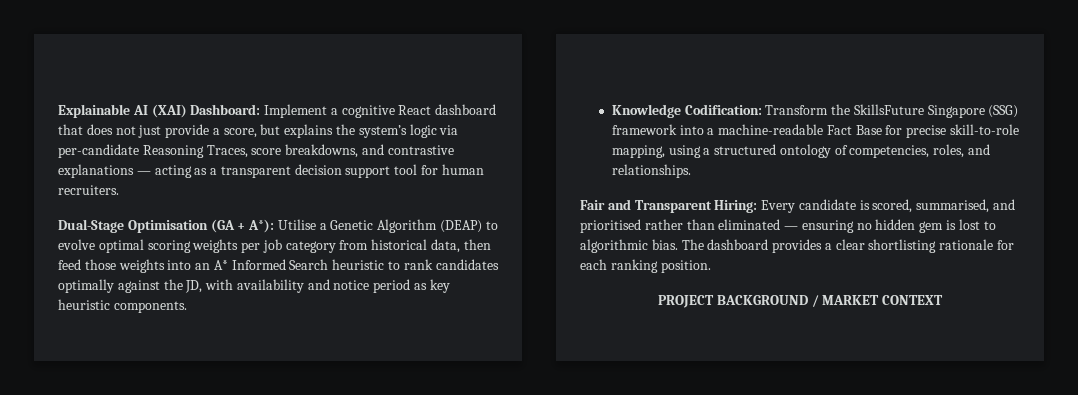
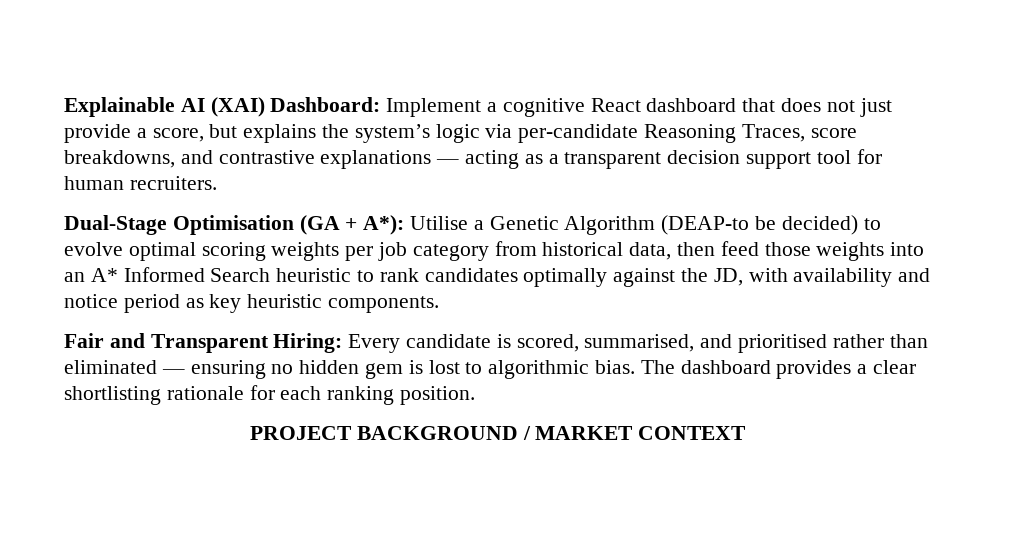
[440,220,483,233] (DEAP) -> [661,215,858,235] (DEAP-to be decided)
[611,104,1019,118] [611,124,1020,138] [611,144,991,158] [611,164,691,178] // Knowledge Codification: Transform the SkillsFuture Singapore (SSG) framework into a machine-readable Fact Base for precise skill-to-role mapping, using a structured ontology of competencies, roles, and relationships. -> (440, 304) none

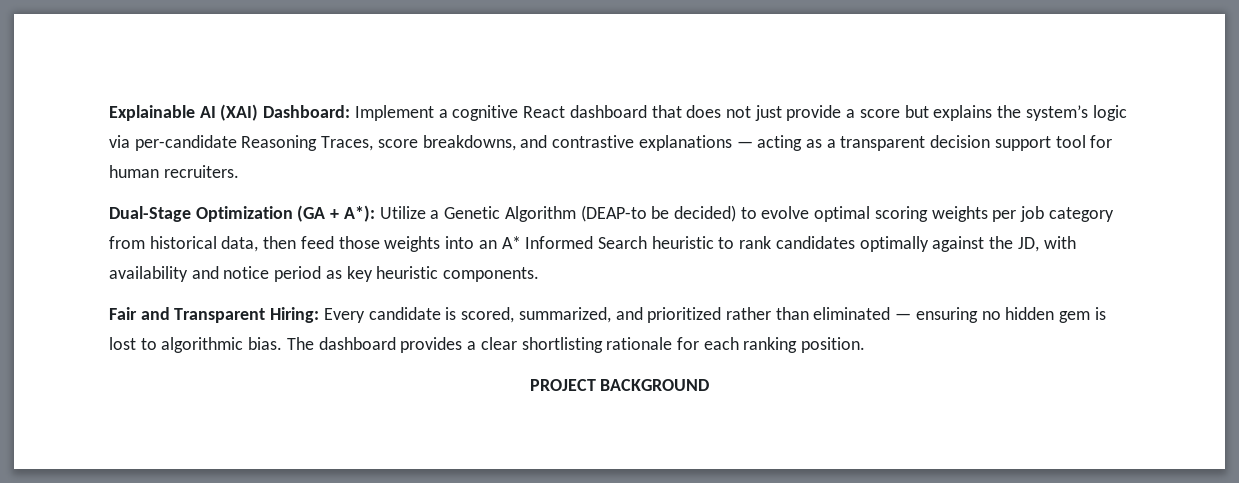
[152,128,204,142] score, -> [859,109,900,118] score
[172,215,294,235] Optimisation -> [195,206,293,222] Optimization
[410,216,469,230] Utilise -> [379,206,426,219] Utilize
[584,334,828,353] summarised, and prioritised -> [518,307,722,323] summarized, and prioritized
[522,426,747,440] / MARKET CONTEXT -> (710, 385) none

